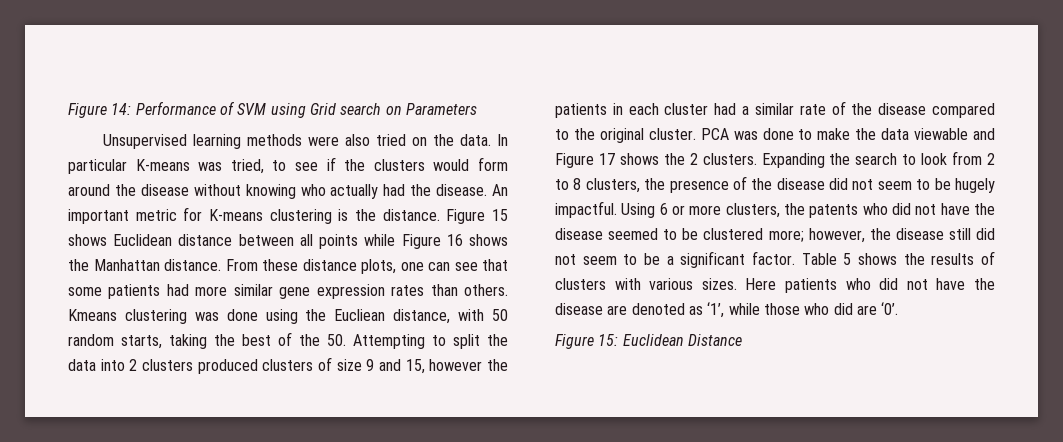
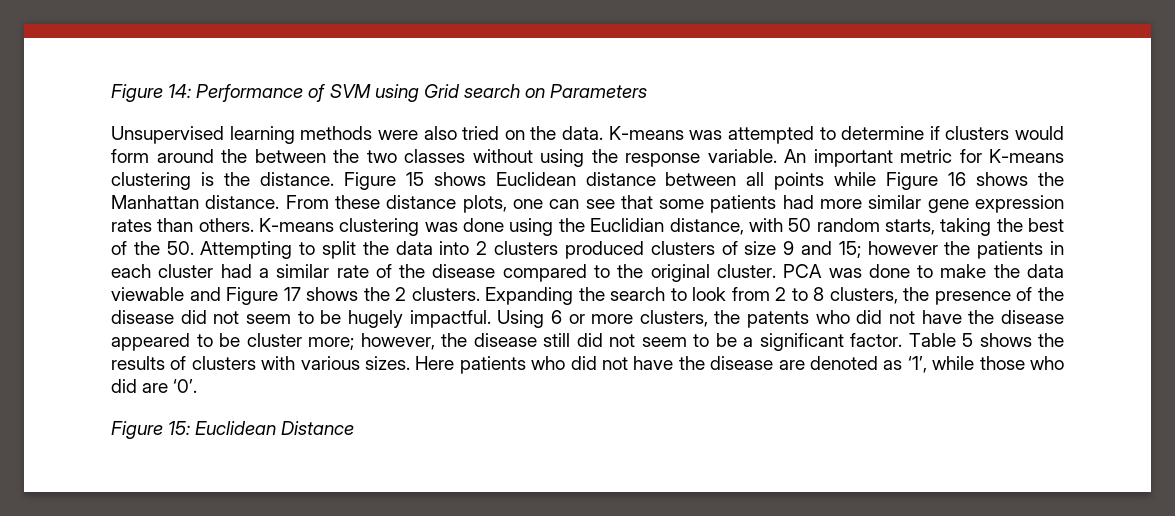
[496,134,508,146] [68,157,366,174] In particular K-means was tried, to see if the -> [608,126,940,144] K-means was attempted to determine if
[140,184,488,199] disease without knowing who actually had the disease. -> [254,149,777,167] between the two classes without using the response variable.
[68,309,117,321] Kmeans -> [259,218,335,232] K-means
[334,309,386,321] Eucliean -> [590,218,665,232] Euclidian
[405,359,425,374] 15, -> [838,241,861,258] 15;
[608,228,764,240] seemed to be clustered -> [111,333,302,351] appeared to be cluster

